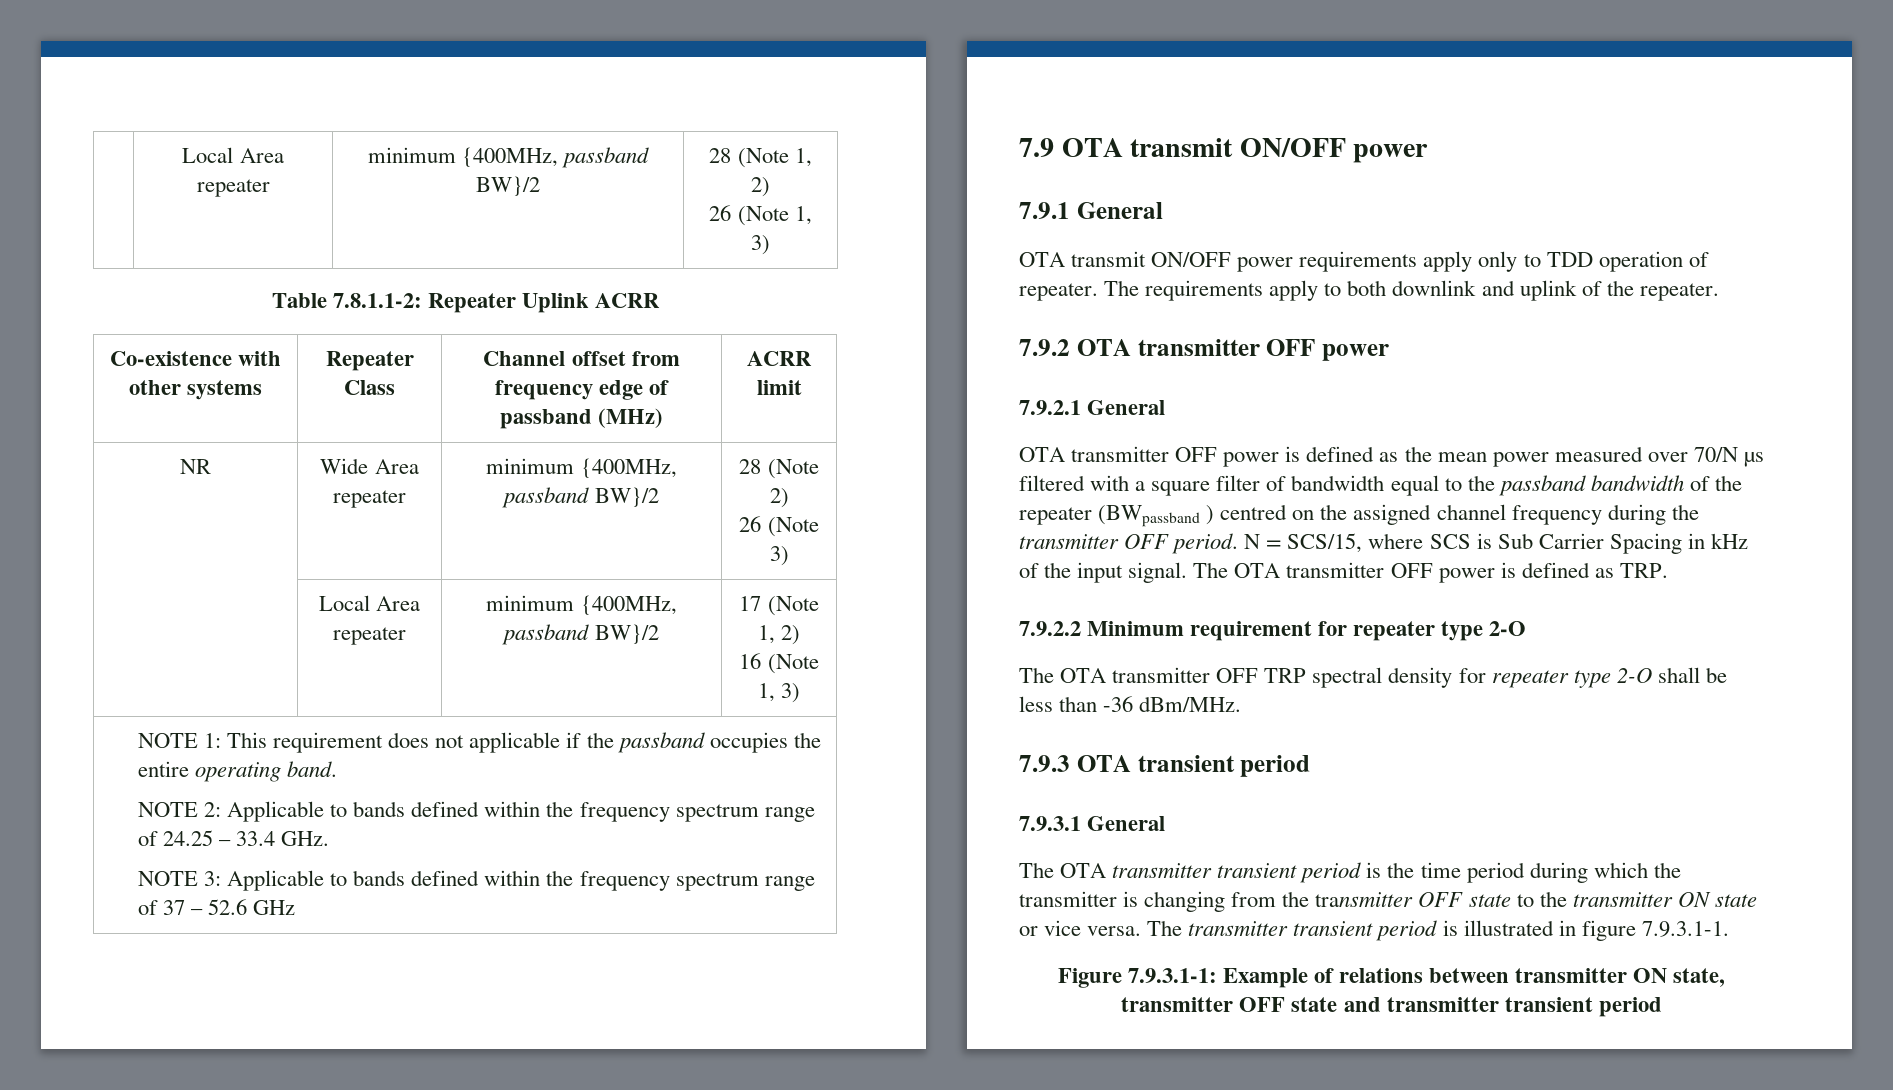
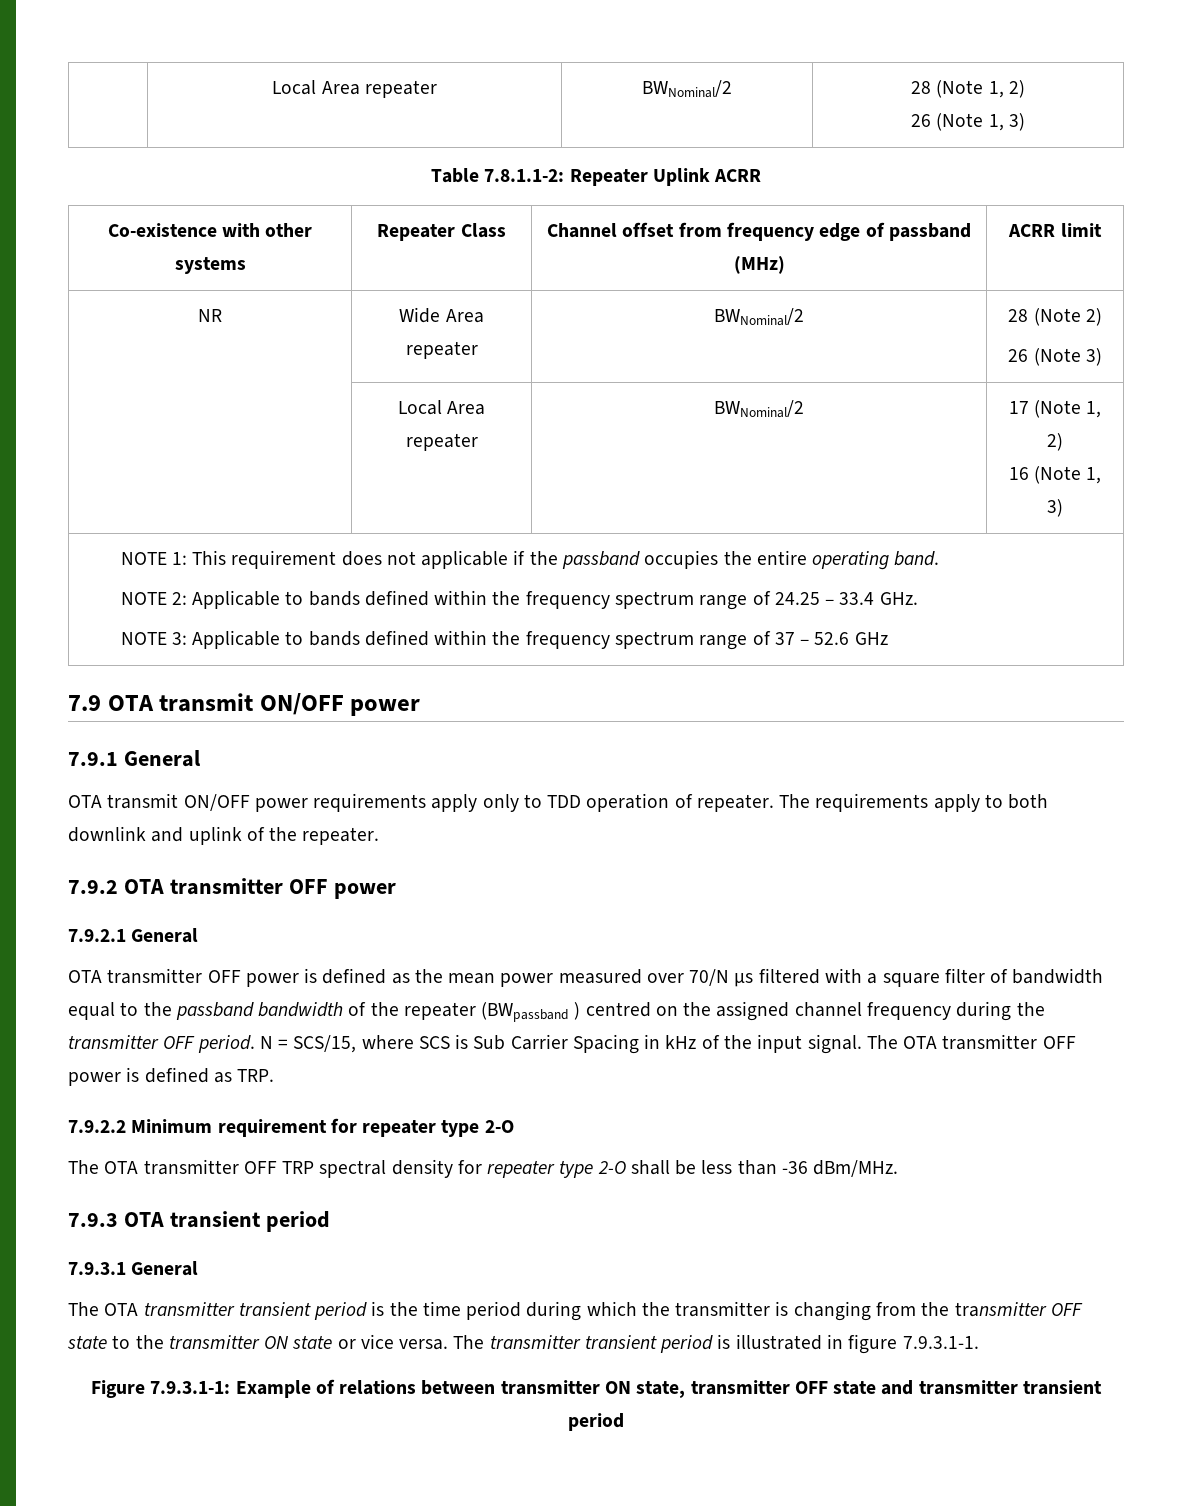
[182,147,284,163] [196,179,270,197] [367,147,650,168] [475,176,540,196] | Local Area repeater | minimum {400MHz, passband BW}/2 -> [272,80,437,98] [642,80,732,98] | Local Area repeater | BWNominal/2
[486,458,677,478] [502,487,659,508] minimum {400MHz, passband BW}/2 -> [714,308,804,326] BWNominal/2
[486,595,677,615] [502,624,659,645] minimum {400MHz, passband BW}/2 -> [714,400,804,418] BWNominal/2

